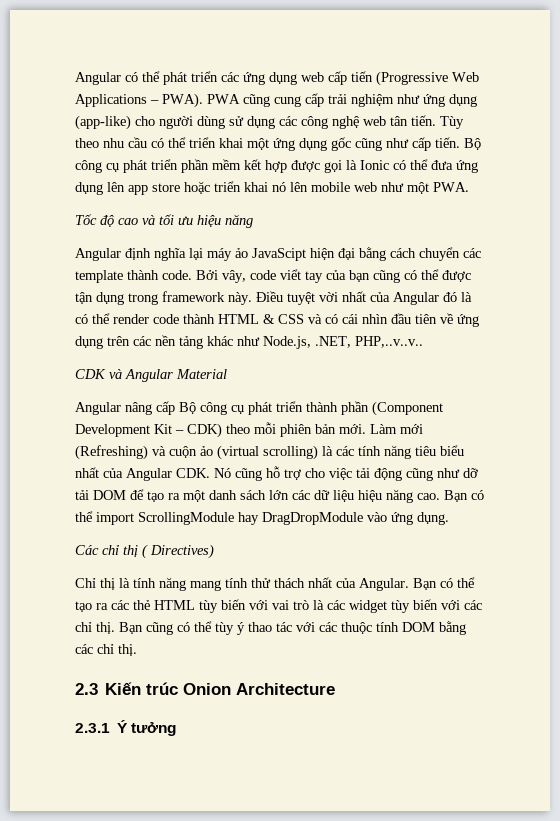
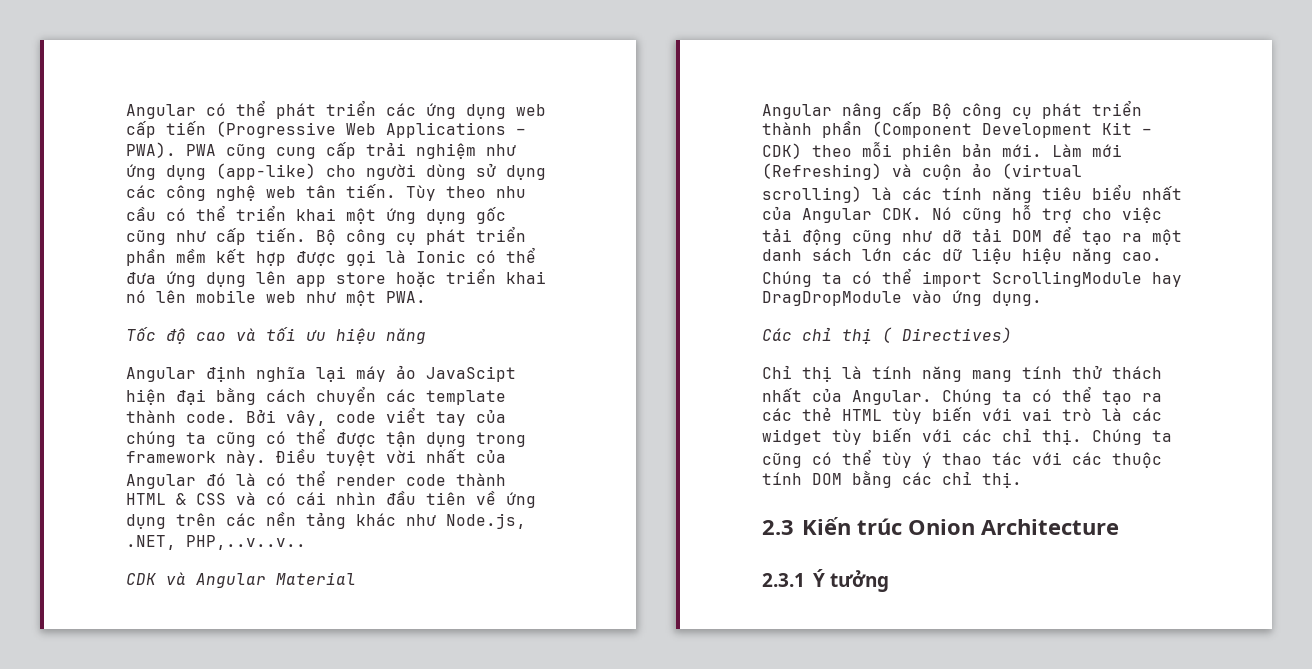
[349,270,370,282] bạn -> [126,431,206,447] chúng ta
[444,490,468,502] Bạn -> [762,271,842,287] Chúng ta
[413,578,437,590] Bạn -> [942,389,1022,405] Chúng ta
[119,622,143,634] Bạn -> [1092,429,1172,445] Chúng ta

